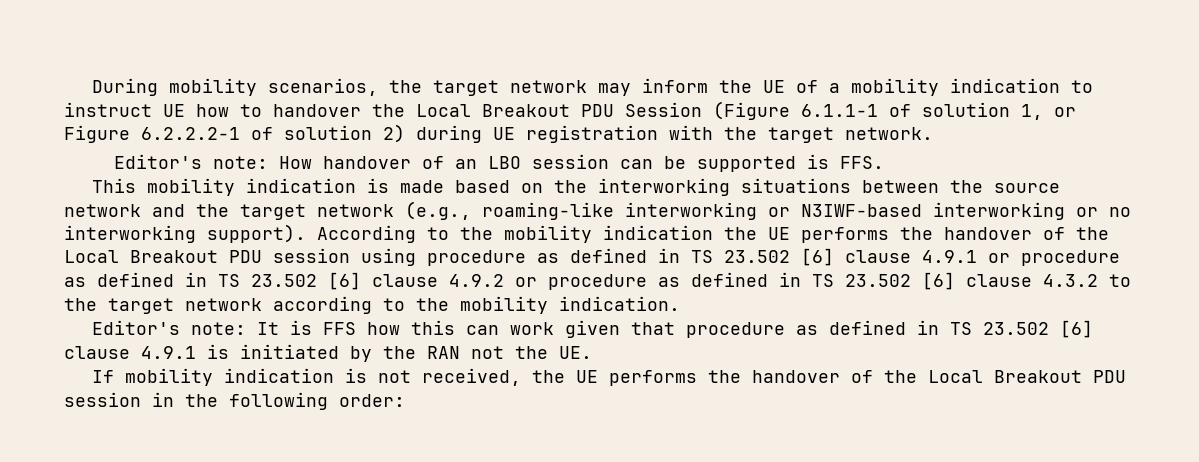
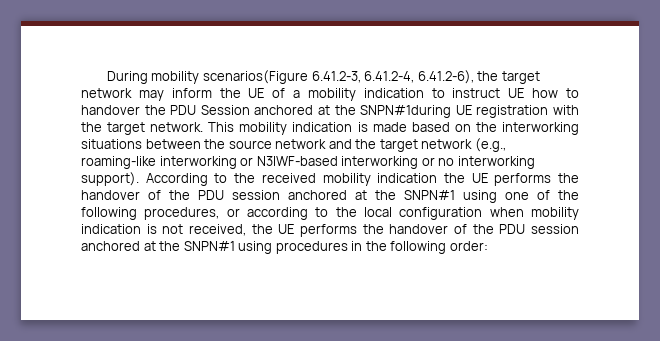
[268,78,379,96] scenarios, -> [202,70,474,84] scenarios(Figure 6.41.2-3, 6.41.2-4, 6.41.2-6),
[416,101,1076,120] [64,124,482,143] Local Breakout PDU Session (Figure 6.1.1-1 of solution 1, or Figure 6.2.2.2-1 of solution 2) during -> [170,105,452,118] PDU Session anchored at the SNPN#1during
[114,154,885,172] // Editor's note: How handover of an LBO session can be supported is FFS. // -> (204, 127) none
(493, 233) none -> [261,173,316,183] received
[64,248,1120,266] [64,272,1131,290] [64,296,680,314] [92,320,1094,338] [64,344,592,362] [92,370,115,383] Local Breakout PDU session using procedure as defined in TS 23.502 [6] clause 4.9.1 or procedure as defined in TS 23.502 [6] clause 4.9.2 or procedure as defined in TS 23.502 [6] clause 4.3.2 to the target network according to the mobility indication. // Editor's note: It is FFS how this can work given that procedure as defined in TS 23.502 [6] clause 4.9.1 is initiated by the RAN not the UE. // If -> [198,190,579,203] [81,207,524,220] PDU session anchored at the SNPN#1 using one of the following procedures, or according to the local configuration when
[928,370,1127,383] [64,392,141,407] Local Breakout PDU session -> [499,224,580,234] [81,241,348,254] PDU session anchored at the SNPN#1 using procedures

